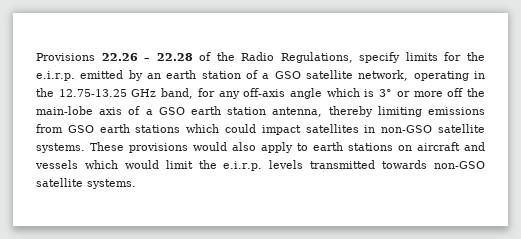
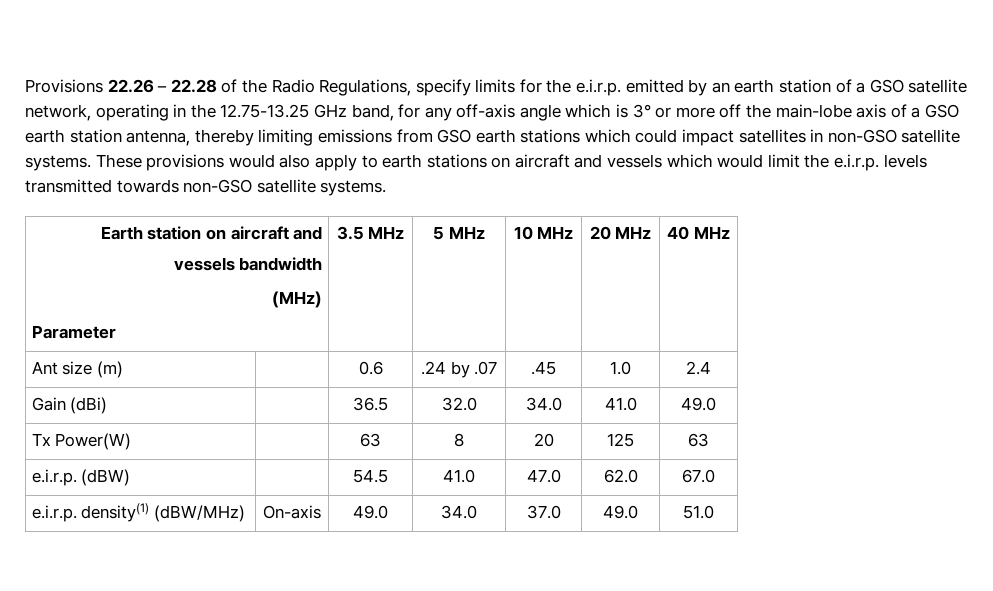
(136, 184) none -> [100,226,323,240] [173,257,323,271] [272,291,323,308] [31,325,116,339] [336,226,405,240] [433,226,485,240] [513,226,574,240] [589,226,652,240] [667,226,730,240] [31,361,124,378] [358,361,383,375] [420,361,498,378] [531,361,556,375] [610,361,631,375] [686,361,711,375] [31,397,108,414] [353,397,388,411] [441,397,477,411] [525,397,562,411] [604,397,637,411] [681,397,716,411] [31,433,132,450] [360,433,381,447] [454,433,464,447] [533,433,554,447] [607,433,634,447] [688,433,709,447] [31,469,131,486] [353,469,388,483] [443,469,475,483] [526,469,561,483] [603,469,638,483] [682,469,715,483] [31,503,246,522] [263,505,321,519] [353,505,388,519] [441,505,477,519] [526,505,561,519] [603,505,638,519] [683,505,714,519] // Earth station on aircraft and // vessels bandwidth // (MHz) // Parameter | 3.5 MHz | 5 MHz | 10 MHz | 20 MHz | 40 MHz // Ant size (m) | | 0.6 | .24 by .07 | .45 | 1.0 | 2.4 // Gain (dBi) | | 36.5 | 32.0 | 34.0 | 41.0 | 49.0 // Tx Power(W) | | 63 | 8 | 20 | 125 | 63 // e.i.r.p. (dBW) | | 54.5 | 41.0 | 47.0 | 62.0 | 67.0 // e.i.r.p. density(1) (dBW/MHz) | On-axis | 49.0 | 34.0 | 37.0 | 49.0 | 51.0

